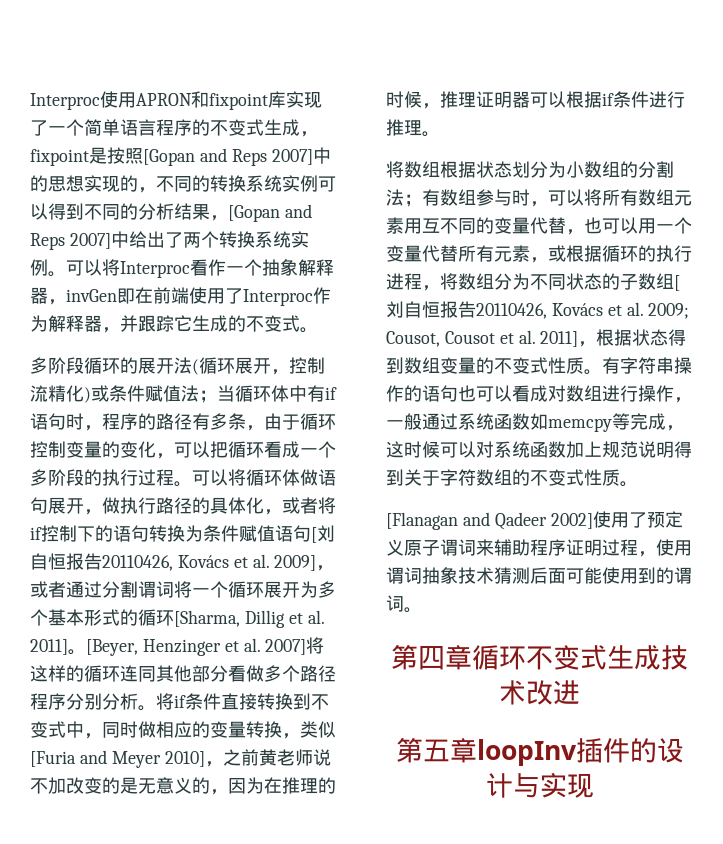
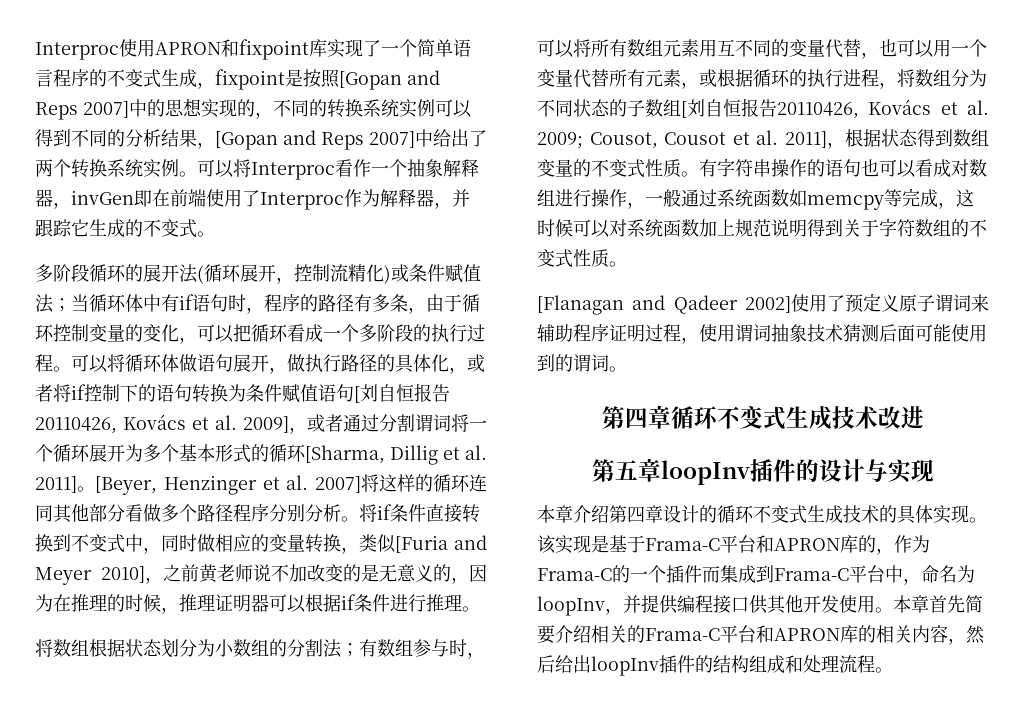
(594, 786) none -> [537,505,987,524] [537,535,930,555] [537,565,975,585] [537,595,983,616] [537,625,985,645] [537,655,893,676] // 本章介绍第四章设计的循环不变式生成技术的具体实现。该实现是基于Frama-C平台和APRON库的，作为Frama-C的一个插件而集成到Frama-C平台中，命名为loopInv，并提供编程接口供其他开发使用。本章首先简要介绍相关的Frama-C平台和APRON库的相关内容，然后给出loopInv插件的结构组成和处理流程。

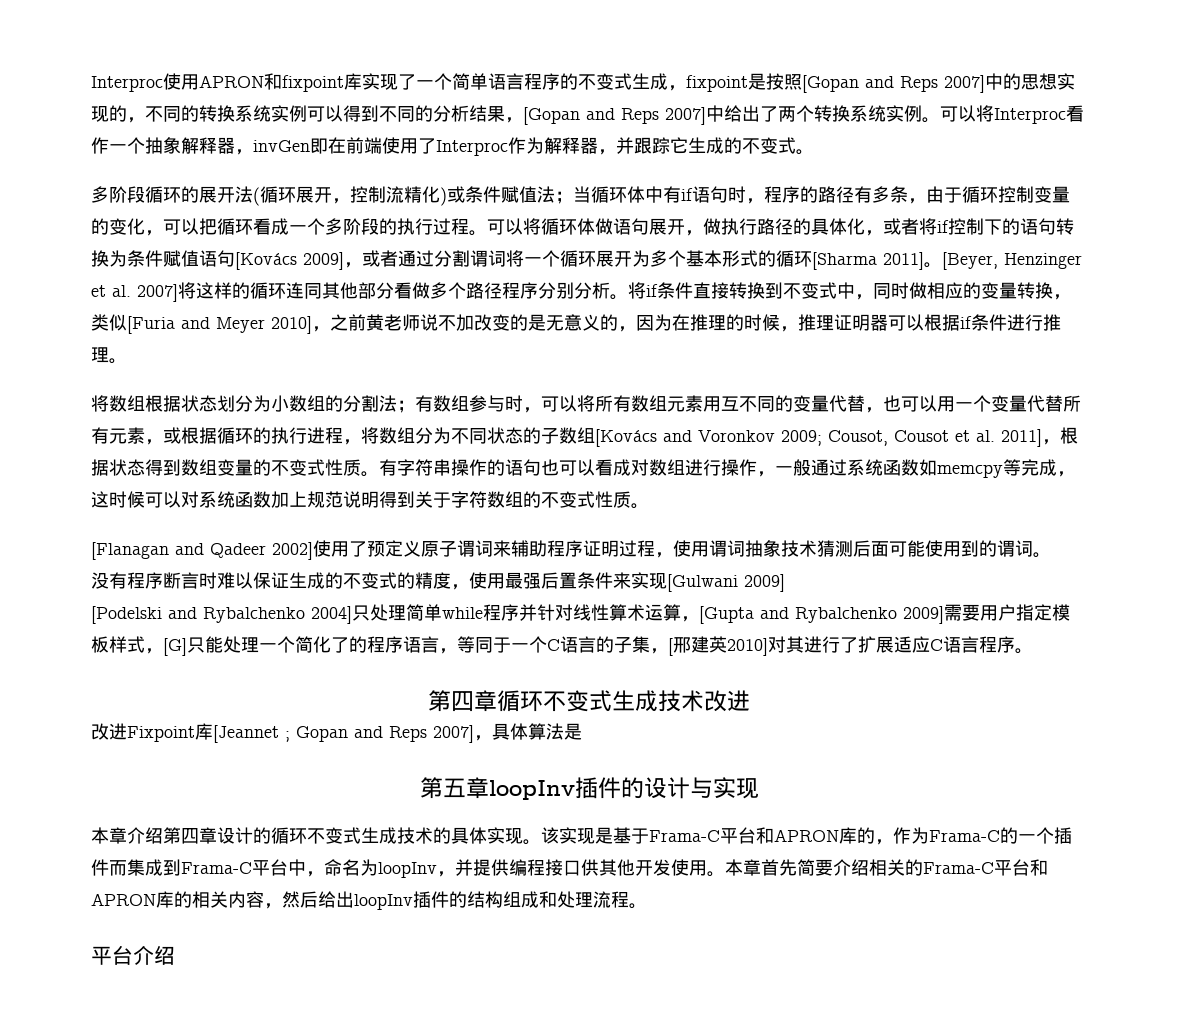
[354,383,450,403] [35,414,237,434] [刘自恒报告20110426, Kovács et al. -> [235,252,297,270] [Kovács
[305,445,487,465] [Sharma, Dillig et al. -> [812,252,877,270] [Sharma
[681,98,989,119] [刘自恒报告20110426, Kovács et al. -> [595,429,775,447] [Kovács and Voronkov
(627, 369) none -> [91,572,785,592] [91,604,1070,624] [91,636,1033,656] // 没有程序断言时难以保证生成的不变式的精度，使用最强后置条件来实现[Gulwani 2009] // [Podelski and Rybalchenko 2004]只处理简单while程序并针对线性算术运算，[Gupta and Rybalchenko 2009]需要用户指定模板样式，[G]只能处理一个简化了的程序语言，等同于一个C语言的子集，[邢建英2010]对其进行了扩展适应C语言程序。
(924, 417) none -> [91,723,582,743] // 改进Fixpoint库[Jeannet ; Gopan and Reps 2007]，具体算法是
(893, 670) none -> [91,945,175,965] // 平台介绍

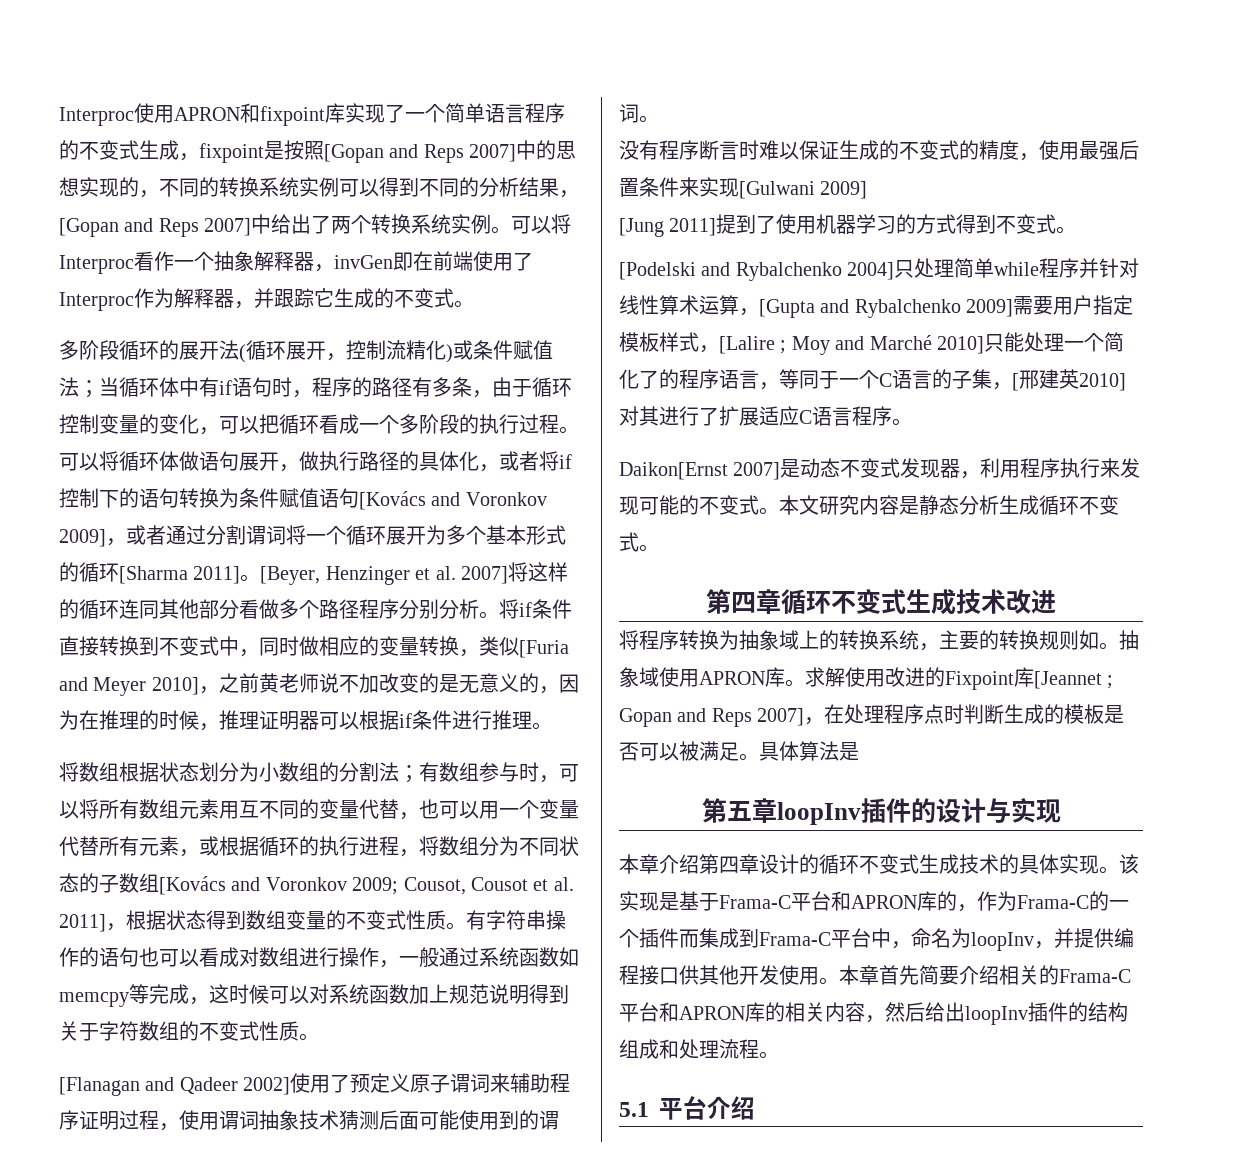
(297, 261) none -> [431,492,547,506] and Voronkov
(785, 583) none -> [619,214,1077,237] // [Jung 2011]提到了使用机器学习的方式得到不变式。
[163,638,187,656] [G] -> [719,335,984,355] [Lalire ; Moy and Marché 2010]
(1033, 651) none -> [619,458,1141,480] [619,495,1119,515] [619,532,659,552] // Daikon[Ernst 2007]是动态不变式发现器，利用程序执行来发现可能的不变式。本文研究内容是静态分析生成循环不变式。
[91,723,127,740] 改进 -> [619,630,1139,651] [619,667,945,687] 将程序转换为抽象域上的转换系统，主要的转换规则如。抽象域使用APRON库。求解使用改进的
(492, 738) none -> [824,704,1125,724] [619,741,759,761] 在处理程序点时判断生成的模板是否可以被满足。
(647, 906) none -> [619,1102,649,1117] 5.1

